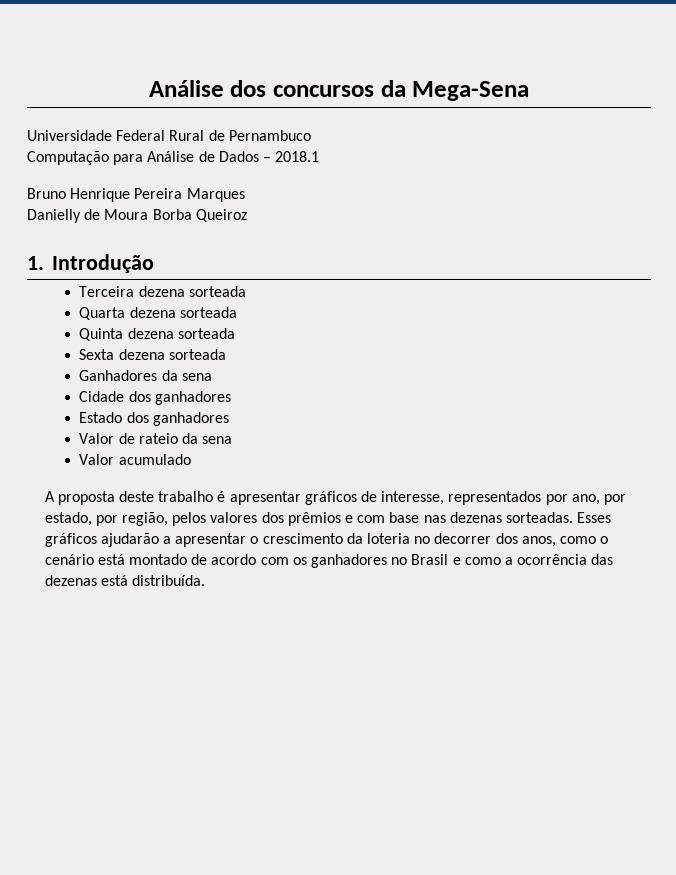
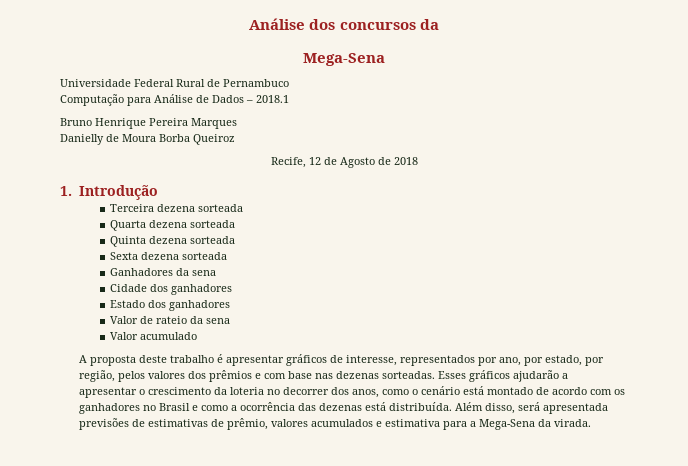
(406, 88) none -> (439, 24) //
(247, 215) none -> [270,157,418,168] // Recife, 12 de Agosto de 2018
(206, 580) none -> [455,402,609,414] [79,418,592,430] Além disso, será apresentada previsões de estimativas de prêmio, valores acumulados e estimativa para a Mega-Sena da virada.

